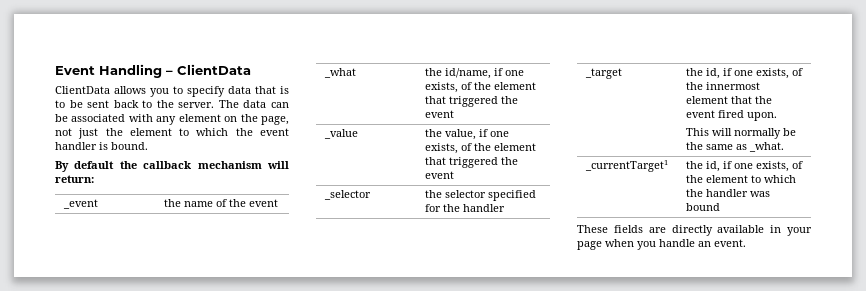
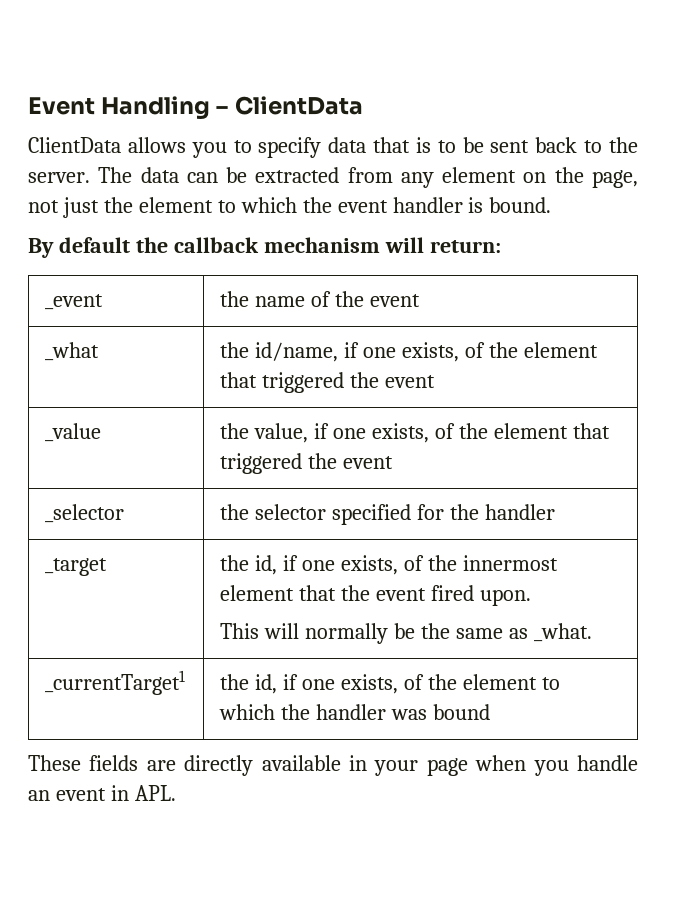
[71,114,153,122] associated with -> [255,167,393,183] extracted from
[714,239,746,247] event. -> [55,785,176,801] event in APL.

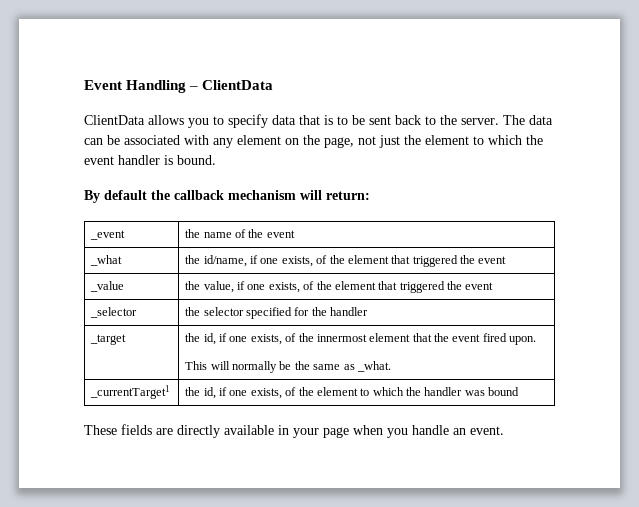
[255,167,393,183] extracted from -> [124,135,209,145] associated with
[55,785,176,801] event in APL. -> [470,426,504,435] event.

